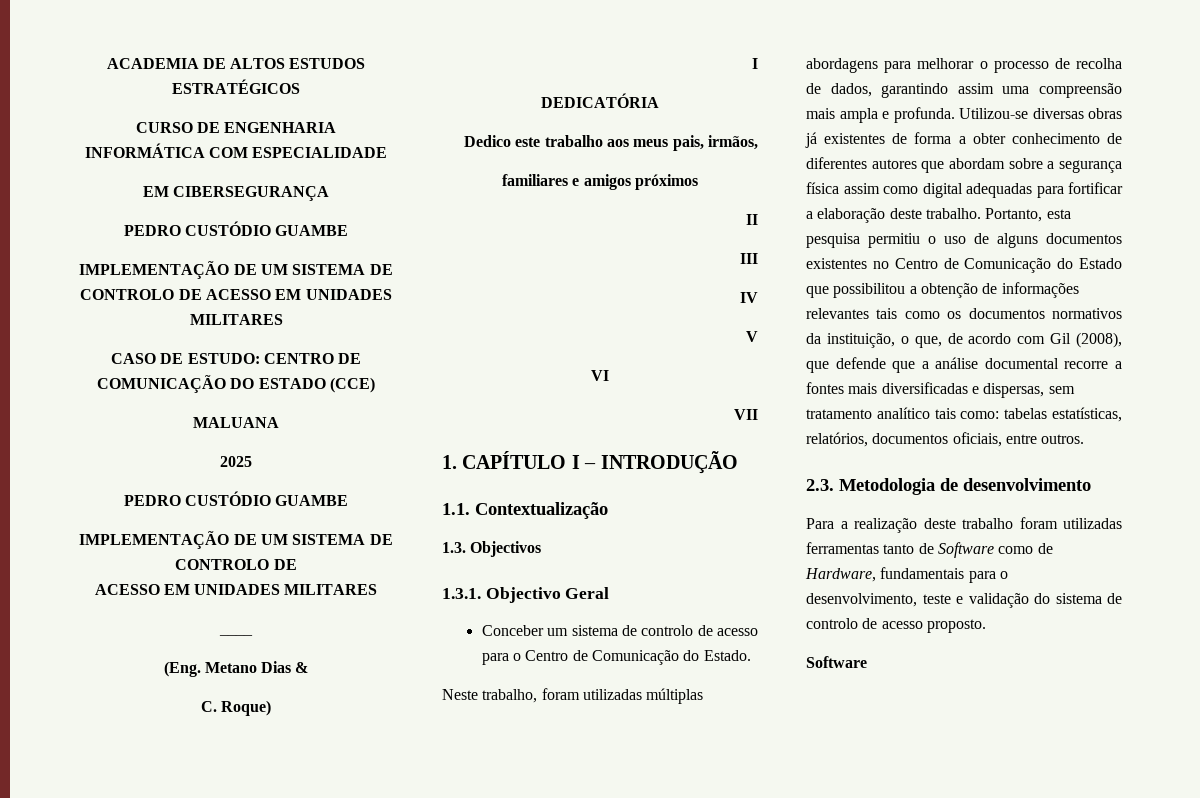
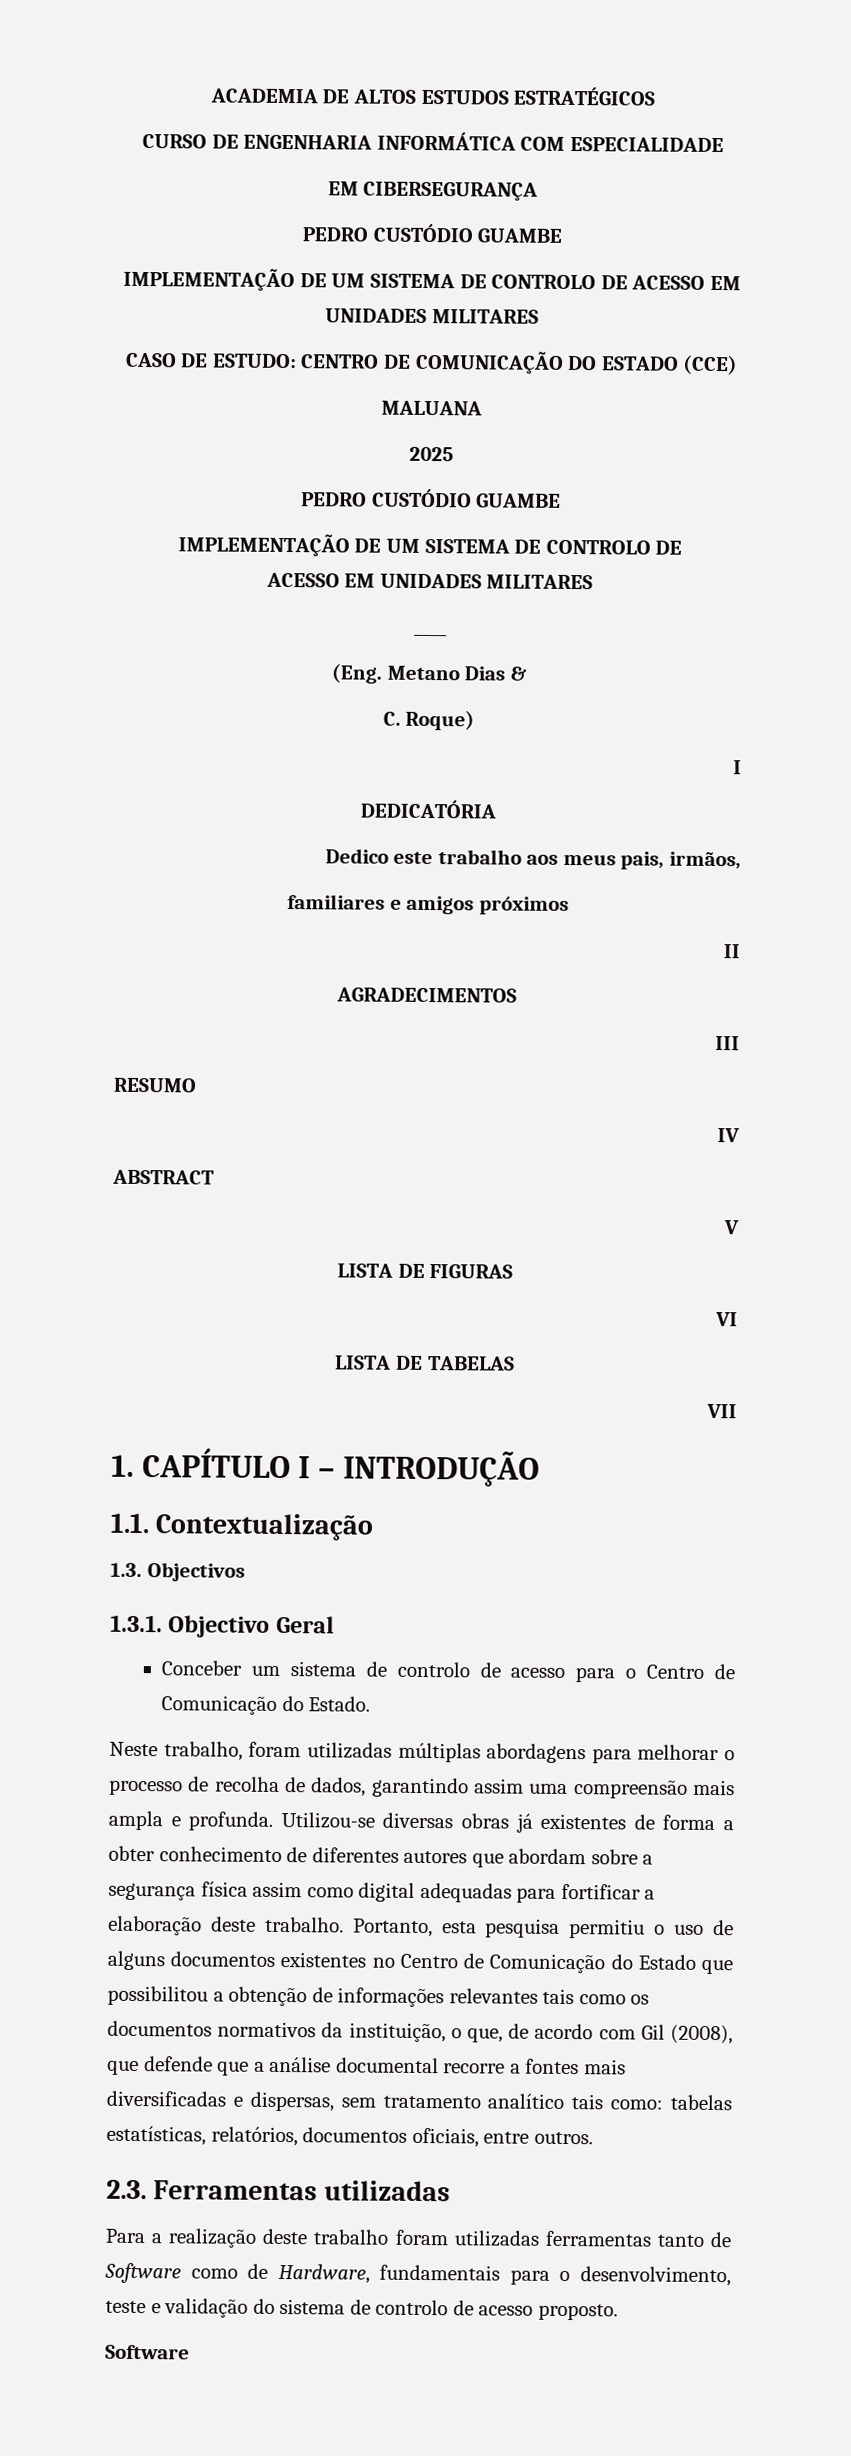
(758, 219) none -> [336,987,517,1003] // AGRADECIMENTOS
(758, 258) none -> [113,1077,197,1093] // RESUMO
(758, 297) none -> [112,1169,215,1185] // ABSTRACT
[591,370,609,381] VI -> [336,1263,514,1279] [715,1312,738,1327] [335,1355,515,1371] LISTA DE FIGURAS // VI // LISTA DE TABELAS
[839,478,1091,495] Metodologia de desenvolvimento -> [153,2180,450,2202] Ferramentas utilizadas

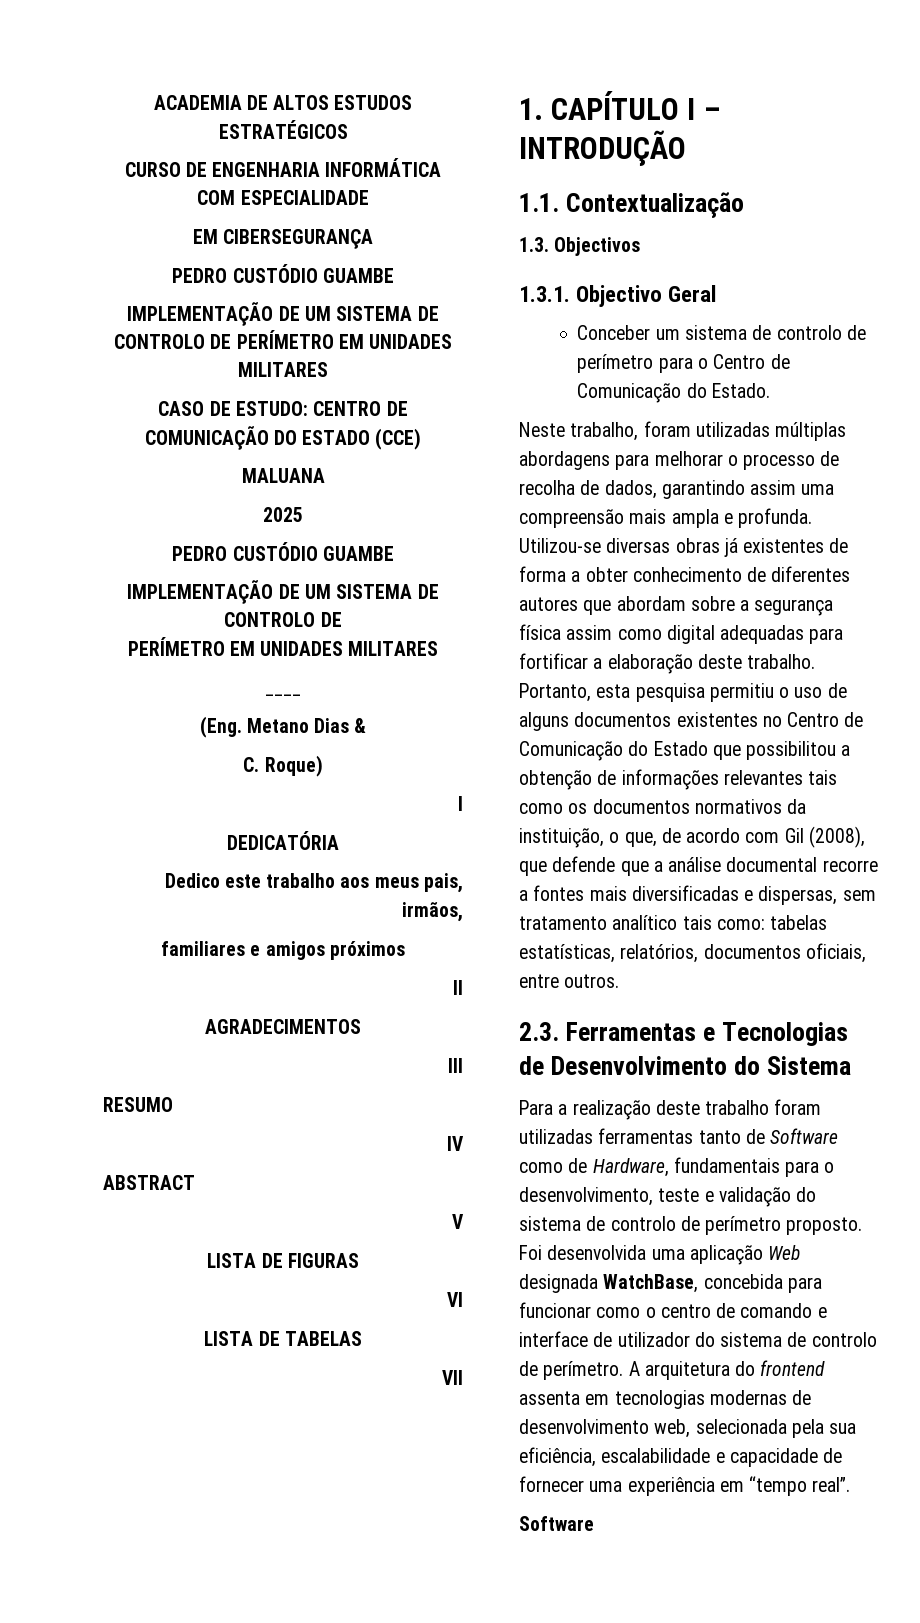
[631,275,706,290] ACESSO -> [236,330,334,349] PERÍMETRO
[265,572,340,588] ACESSO -> [127,637,225,656] PERÍMETRO
[510,1667,566,1678] acesso -> [577,354,654,373] perímetro
[323,2180,450,2202] utilizadas -> [703,1022,849,1046] [519,1056,852,1075] e Tecnologias de Desenvolvimento do Sistema
[478,2305,534,2316] acesso -> [705,1216,782,1235] perímetro
(618, 2312) none -> [519,1245,801,1265] [519,1274,822,1293] [519,1302,827,1318] [519,1331,877,1347] [519,1360,826,1380] [519,1390,812,1409] [519,1419,857,1438] [519,1447,843,1467] [519,1476,851,1496] Foi desenvolvida uma aplicação Web designada WatchBase, concebida para funcionar como o centro de comando e interface de utilizador do sistema de controlo de perímetro. A arquitetura do frontend assenta em tecnologias modernas de desenvolvimento web, selecionada pela sua eficiência, escalabilidade e capacidade de fornecer uma experiência em “tempo real”.

